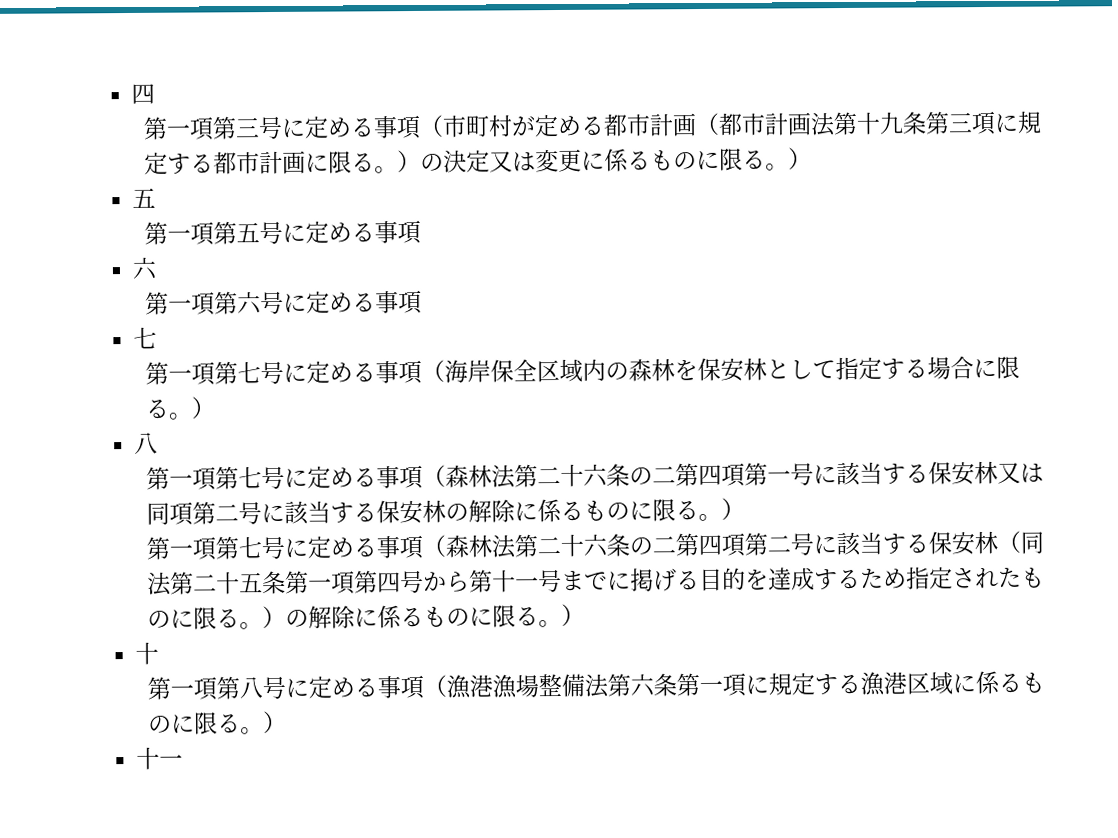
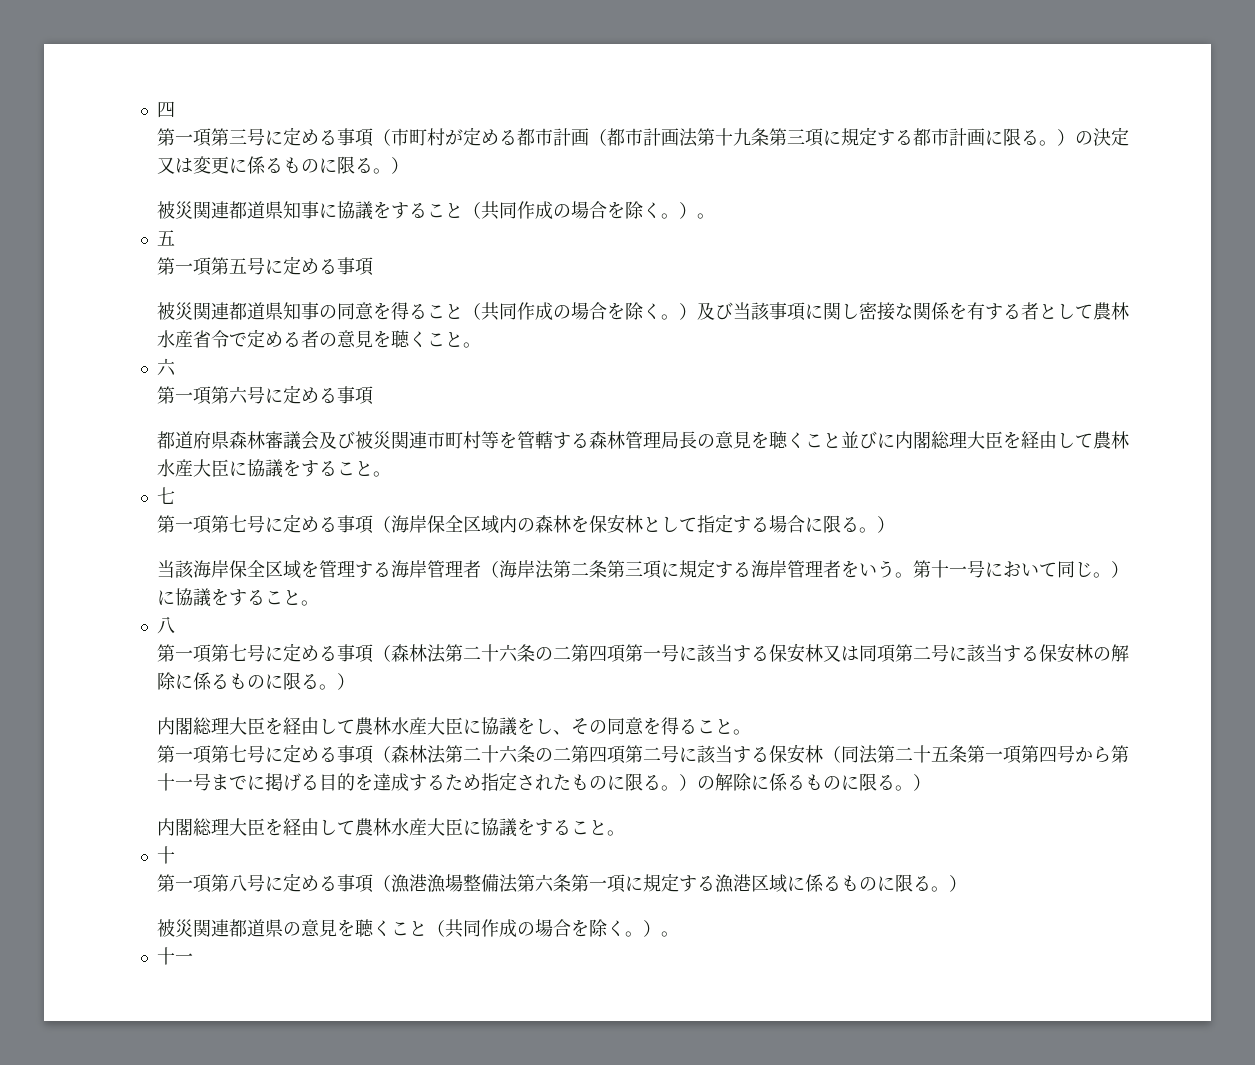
(812, 158) none -> [157,201,716,220] // 被災関連都道県知事に協議をすること（共同作成の場合を除く。）。
(421, 232) none -> [157,302,1130,321] [157,329,482,348] // 被災関連都道県知事の同意を得ること（共同作成の場合を除く。）及び当該事項に関し密接な関係を有する者として農林水産省令で定める者の意見を聴くこと。
(422, 302) none -> [157,431,1130,450] [157,459,392,478] // 都道府県森林審議会及び被災関連市町村等を管轄する森林管理局長の意見を聴くこと並びに内閣総理大臣を経由して農林水産大臣に協議をすること。
(215, 407) none -> [157,559,1130,579] [157,588,320,607] // 当該海岸保全区域を管理する海岸管理者（海岸法第二条第三項に規定する海岸管理者をいう。第十一号において同じ。）に協議をすること。
(745, 508) none -> [157,717,752,736] // 内閣総理大臣を経由して農林水産大臣に協議をし、その同意を得ること。
(585, 614) none -> [157,818,626,837] // 内閣総理大臣を経由して農林水産大臣に協議をすること。
(287, 722) none -> [157,919,680,938] // 被災関連都道県の意見を聴くこと（共同作成の場合を除く。）。

